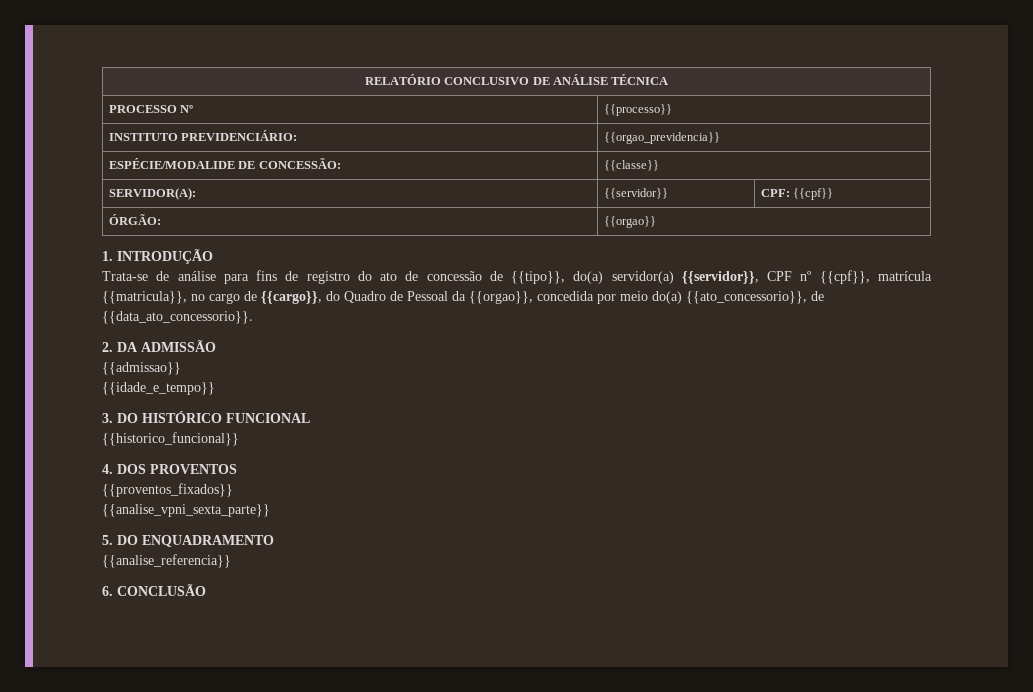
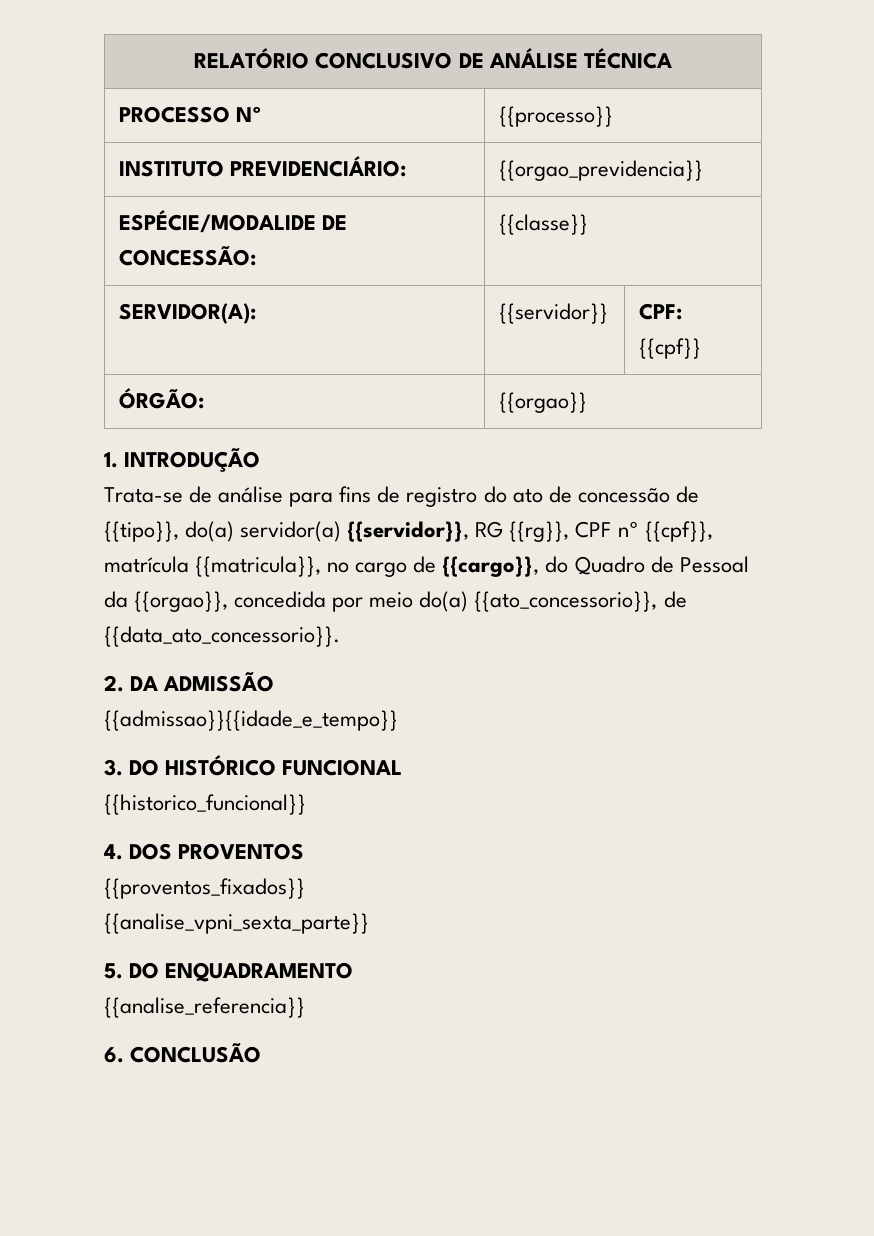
(759, 277) none -> [475,521,570,542] RG {{rg}},
[102,362,181,375] [102,382,215,395] {{admissao}} // {{idade_e_tempo}} -> [104,710,398,731] {{admissao}}{{idade_e_tempo}}

